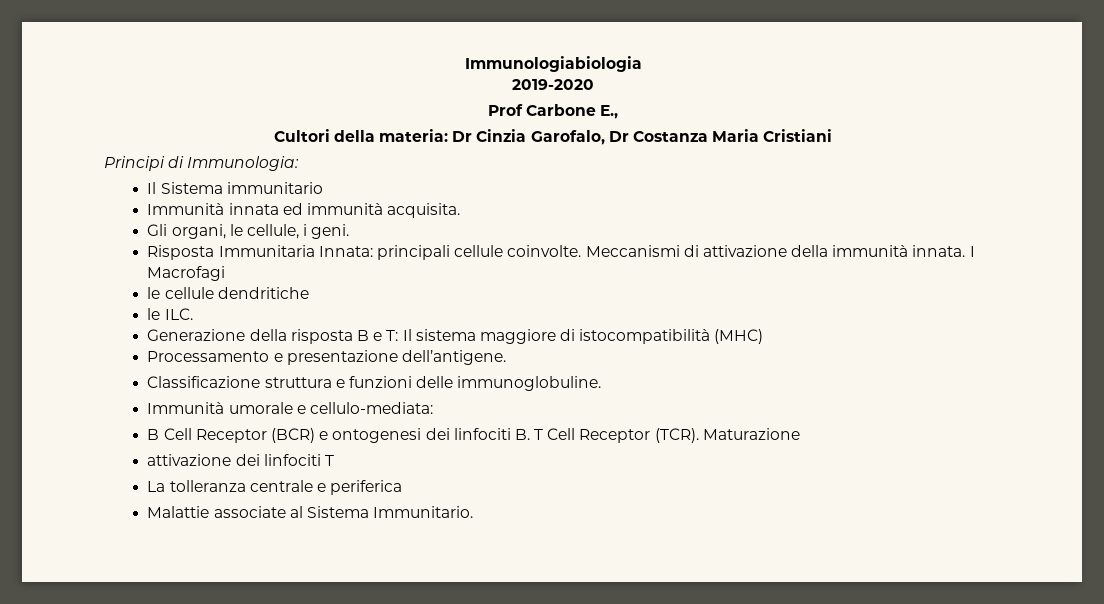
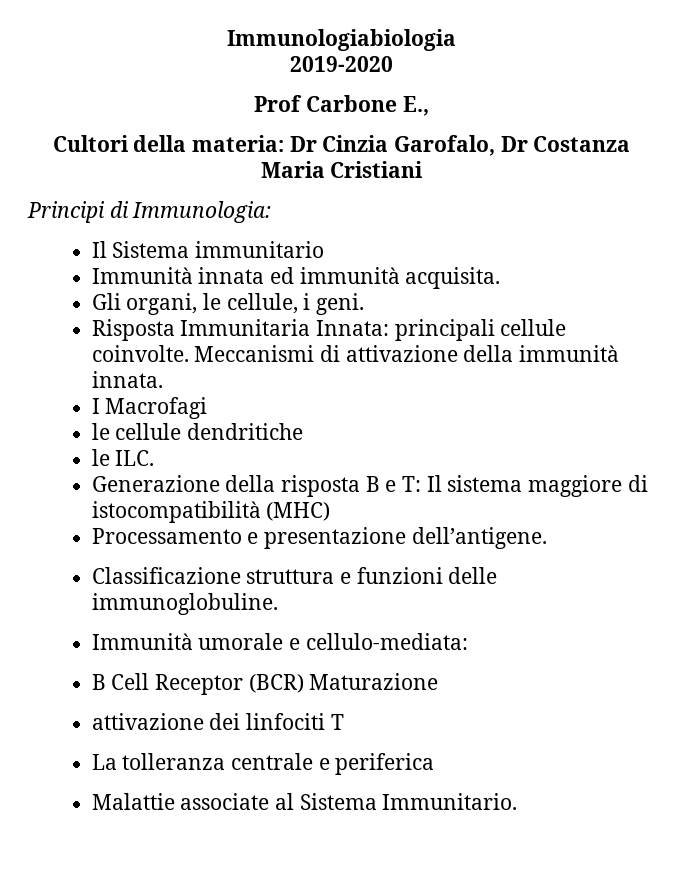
(966, 251) none -> (163, 379) //
[319,428,699,443] e ontogenesi dei linfociti B. T Cell Receptor (TCR). -> (304, 683) none

